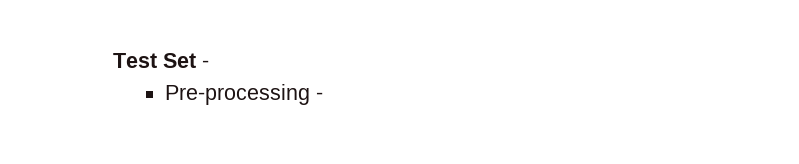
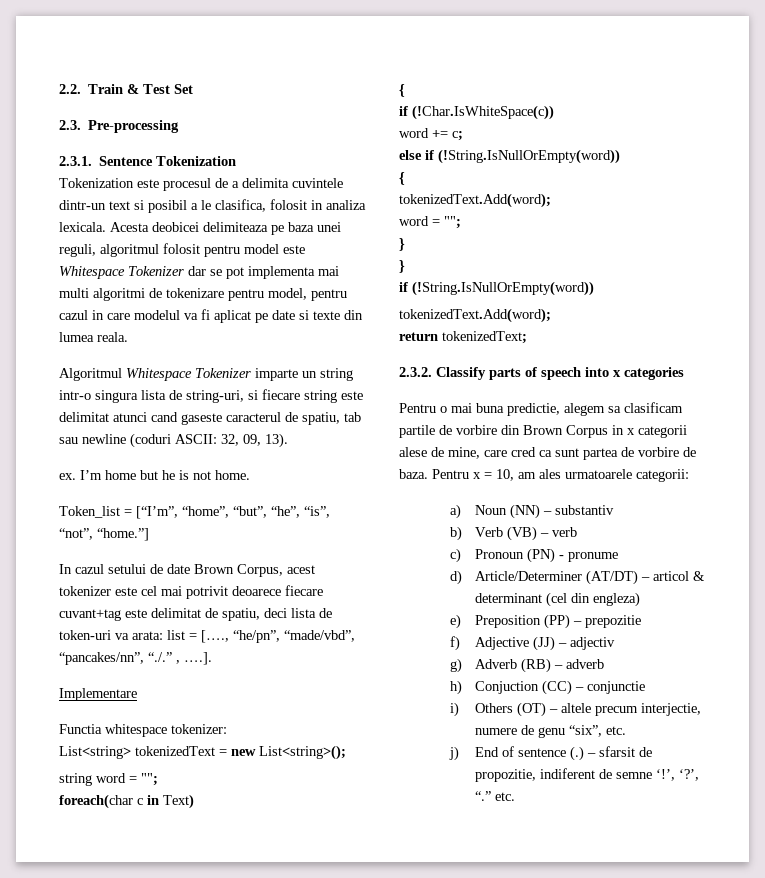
(113, 60) none -> [59,84,140,94] 2.2. Train &
[202,60,209,68] [165,84,324,105] - // Pre-processing - -> [59,120,180,133] [59,156,237,166] [59,178,343,191] [59,199,366,213] [59,222,341,235] [59,243,305,257] [59,266,339,279] [59,288,347,301] [59,309,363,323] [59,332,128,342] [59,368,353,381] [59,389,363,403] [59,412,361,425] [59,433,288,448] [59,470,250,480] [59,506,330,519] [59,528,149,541] [59,564,315,577] [59,585,323,599] [59,608,332,621] [59,630,355,643] [59,652,212,665] [59,688,137,701] [59,724,227,737] [59,745,346,760] [59,773,158,786] [59,794,194,809] [399,84,405,97] [399,105,554,120] [399,128,463,141] [399,149,620,164] [399,172,405,185] [399,193,551,208] [399,216,461,229] [399,238,405,251] [399,260,405,273] [399,281,594,296] [399,308,551,323] [399,331,527,344] [399,367,684,380] [399,402,683,416] [399,425,687,438] [399,447,696,460] [399,469,689,482] [449,504,615,519] [449,526,578,541] [449,548,619,563] [449,570,706,585] [475,592,641,607] [449,614,642,629] [449,636,616,651] [449,658,605,673] [449,680,646,695] [449,702,702,717] [475,725,627,738] [448,746,653,761] [475,768,700,782] [475,791,516,801] // 2.3. Pre-processing // 2.3.1. Sentence Tokenization // Tokenization este procesul de a delimita cuvintele dintr-un text si posibil a le clasifica, folosit in analiza lexicala. Acesta deobicei delimiteaza pe baza unei reguli, algoritmul folosit pentru model este Whitespace Tokenizer dar se pot implementa mai multi algoritmi de tokenizare pentru model, pentru cazul in care modelul va fi aplicat pe date si texte din lumea reala. // Algoritmul Whitespace Tokenizer imparte un string intr-o singura lista de string-uri, si fiecare string este delimitat atunci cand gaseste caracterul de spatiu, tab sau newline (coduri ASCII: 32, 09, 13). // ex. I’m home but he is not home. // Token_list = [“I’m”, “home”, “but”, “he”, “is”, “not”, “home.”] // In cazul setului de date Brown Corpus, acest tokenizer este cel mai potrivit deoarece fiecare cuvant+tag este delimitat de spatiu, deci lista de token-uri va arata: list = […., “he/pn”, “made/vbd”, “pancakes/nn”, “./.” , ….]. // Implementare // Functia whitespace tokenizer: // List<string> tokenizedText = new List<string>(); // string word = ""; // foreach(char c in Text) // { // if (!Char.IsWhiteSpace(c)) // word += c; // else if (!String.IsNullOrEmpty(word)) // { // tokenizedText.Add(word); // word = ""; // } // } // if (!String.IsNullOrEmpty(word)) // tokenizedText.Add(word); // return tokenizedText; // 2.3.2. Classify parts of speech into x categories // Pentru o mai buna predictie, alegem sa clasificam partile de vorbire din Brown Corpus in x categorii alese de mine, care cred ca sunt partea de vorbire de baza. Pentru x = 10, am ales urmatoarele categorii: // a) Noun (NN) – substantiv // b) Verb (VB) – verb // c) Pronoun (PN) - pronume // d) Article/Determiner (AT/DT) – articol & determinant (cel din engleza) // e) Preposition (PP) – prepozitie // f) Adjective (JJ) – adjectiv // g) Adverb (RB) – adverb // h) Conjuction (CC) – conjunctie // i) Others (OT) – altele precum interjectie, numere de genu “six”, etc. // j) End of sentence (.) – sfarsit de propozitie, indiferent de semne ‘!’, ‘?’, “.” etc.

